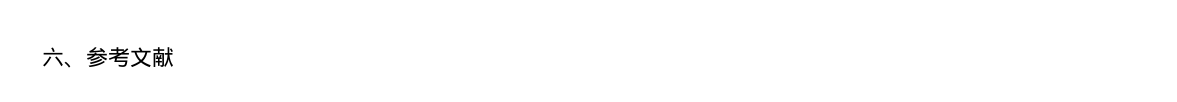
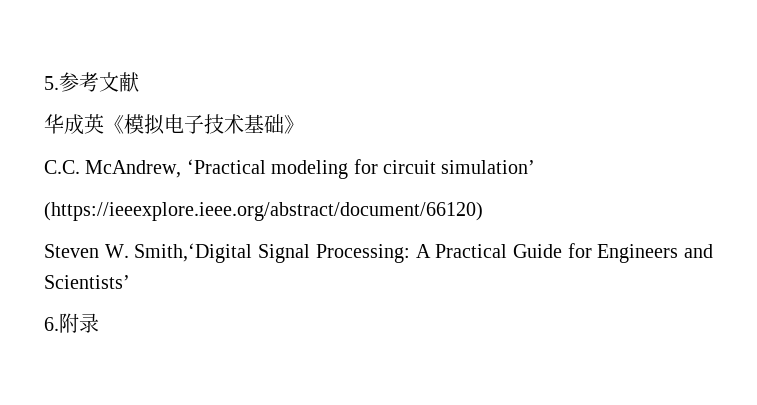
[42,47,86,68] 六、 -> [44,76,59,90] 5.
(174, 57) none -> [44,114,304,135] [44,159,536,179] [44,202,483,221] [44,243,714,263] [44,275,130,289] [44,313,99,333] // 华成英《模拟电子技术基础》 // C.C. McAndrew, ‘Practical modeling for circuit simulation’ // (https://ieeexplore.ieee.org/abstract/document/66120) // Steven W. Smith,‘Digital Signal Processing: A Practical Guide for Engineers and Scientists’ // 6.附录

